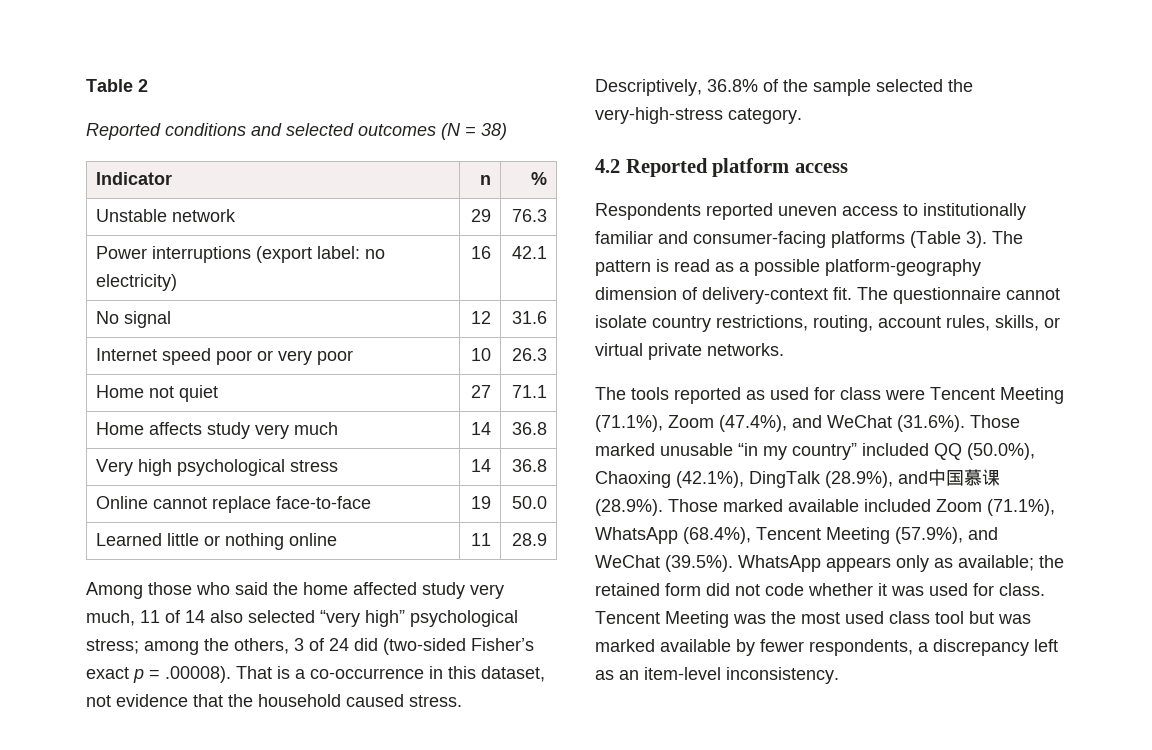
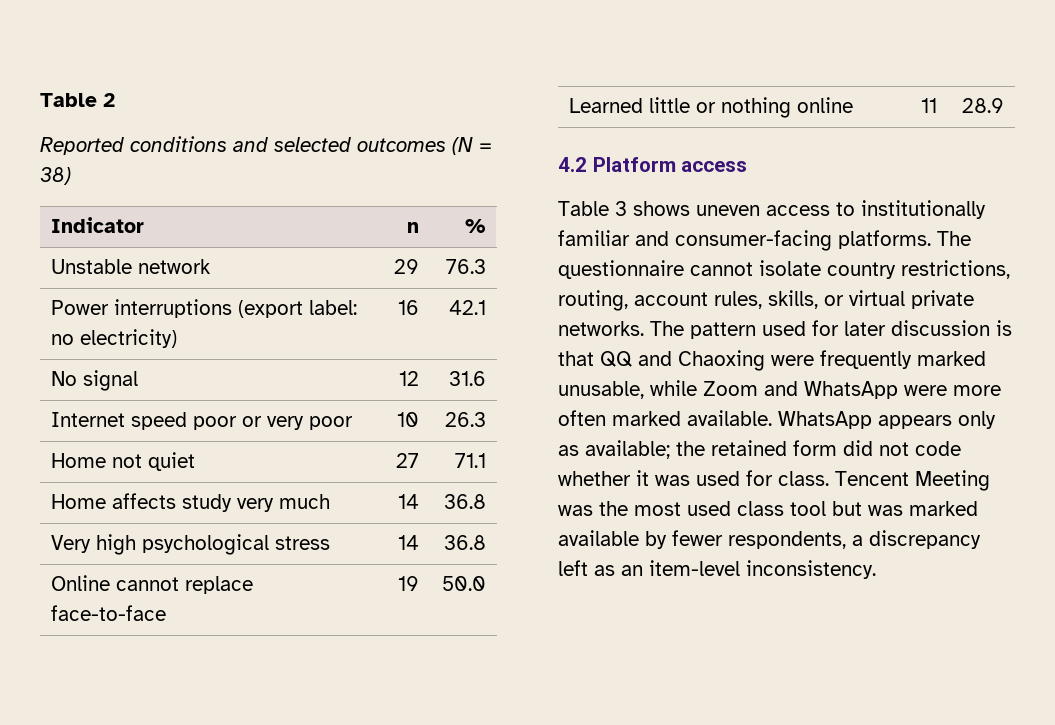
[86,582,504,599] [86,610,518,627] [86,638,534,655] [86,666,545,683] [86,694,462,707] [595,79,973,96] [595,107,802,124] // Among those who said the home affected study very much, 11 of 14 also selected “very high” psychological stress; among the others, 3 of 24 did (two-sided Fisher’s exact p = .00008). That is a co-occurrence in this dataset, not evidence that the household caused stress. Descriptively, 36.8% of the sample selected the very-high-stress category. -> (1005, 105) none
[625,158,790,177] Reported platform -> [592,157,676,172] Platform
[595,203,773,220] Respondents reported -> [558,201,690,216] Table 3 shows
[831,231,1023,248] [595,259,981,276] [595,287,852,304] platforms (Table 3). The pattern is read as a possible platform-geography dimension of delivery-context fit. -> [838,230,931,249] platforms.
[595,387,1064,404] [595,415,1020,432] [595,443,1035,460] [595,469,1000,488] [595,499,1055,516] [595,527,998,544] [595,555,733,572] // The tools reported as used for class were Tencent Meeting (71.1%), Zoom (47.4%), and WeChat (31.6%). Those marked unusable “in my country” included QQ (50.0%), Chaoxing (42.1%), DingTalk (28.9%), and中国慕课(28.9%). Those marked available included Zoom (71.1%), WhatsApp (68.4%), Tencent Meeting (57.9%), and WeChat (39.5%). -> [650,320,1012,339] [558,350,986,371] [558,380,1001,399] [558,410,772,426] The pattern used for later discussion is that QQ and Chaoxing were frequently marked unusable, while Zoom and WhatsApp were more often marked available.

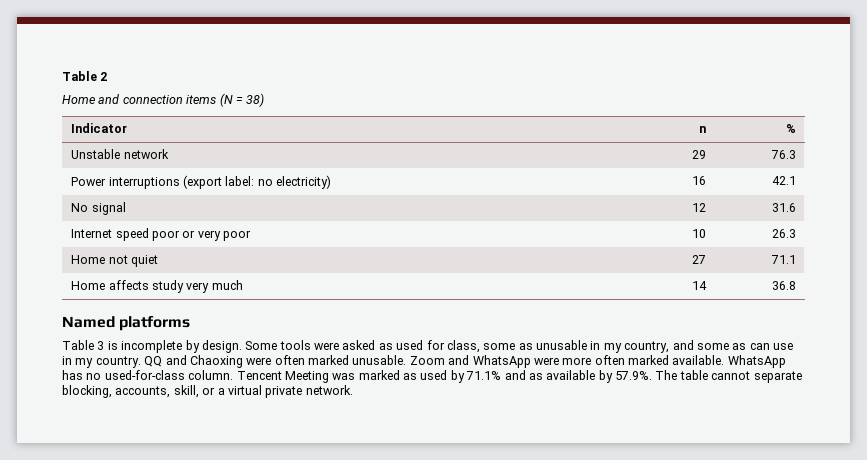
[40,136,446,155] Reported conditions and selected outcomes -> [62,94,217,104] Home and connection items
[50,534,330,555] [398,535,420,550] [444,535,487,550] [50,575,253,594] [50,605,166,621] [398,576,420,591] [442,576,487,591] [568,97,853,118] [921,98,938,113] [962,98,1005,113] [558,157,748,172] [558,200,986,219] [558,230,971,251] [558,260,1010,279] [558,290,974,311] [558,320,1012,339] [558,350,986,371] [558,380,697,399] // Very high psychological stress | 14 | 36.8 // Online cannot replace face-to-face | 19 | 50.0 // Learned little or nothing online | 11 | 28.9 // 4.2 Platform access // Table 3 shows uneven access to institutionally familiar and consumer-facing platforms. The questionnaire cannot isolate country restrictions, routing, account rules, skills, or virtual private networks. The pattern used for later discussion is that QQ and Chaoxing were frequently marked unusable, while -> [62,316,191,331] [62,340,793,353] [62,355,407,368] // Named platforms // Table 3 is incomplete by design. Some tools were asked as used for class, some as unusable in my country, and some as can use in my country. QQ and Chaoxing were often marked unusable.
[878,411,996,429] [558,440,961,459] [558,470,990,491] [558,501,978,516] [558,530,981,549] [558,560,876,579] appears only as available; the retained form did not code whether it was used for class. Tencent Meeting was the most used class tool but was marked available by fewer respondents, a discrepancy left as an item-level inconsistency. -> [62,370,802,383] [62,385,353,398] has no used-for-class column. Tencent Meeting was marked as used by 71.1% and as available by 57.9%. The table cannot separate blocking, accounts, skill, or a virtual private network.

